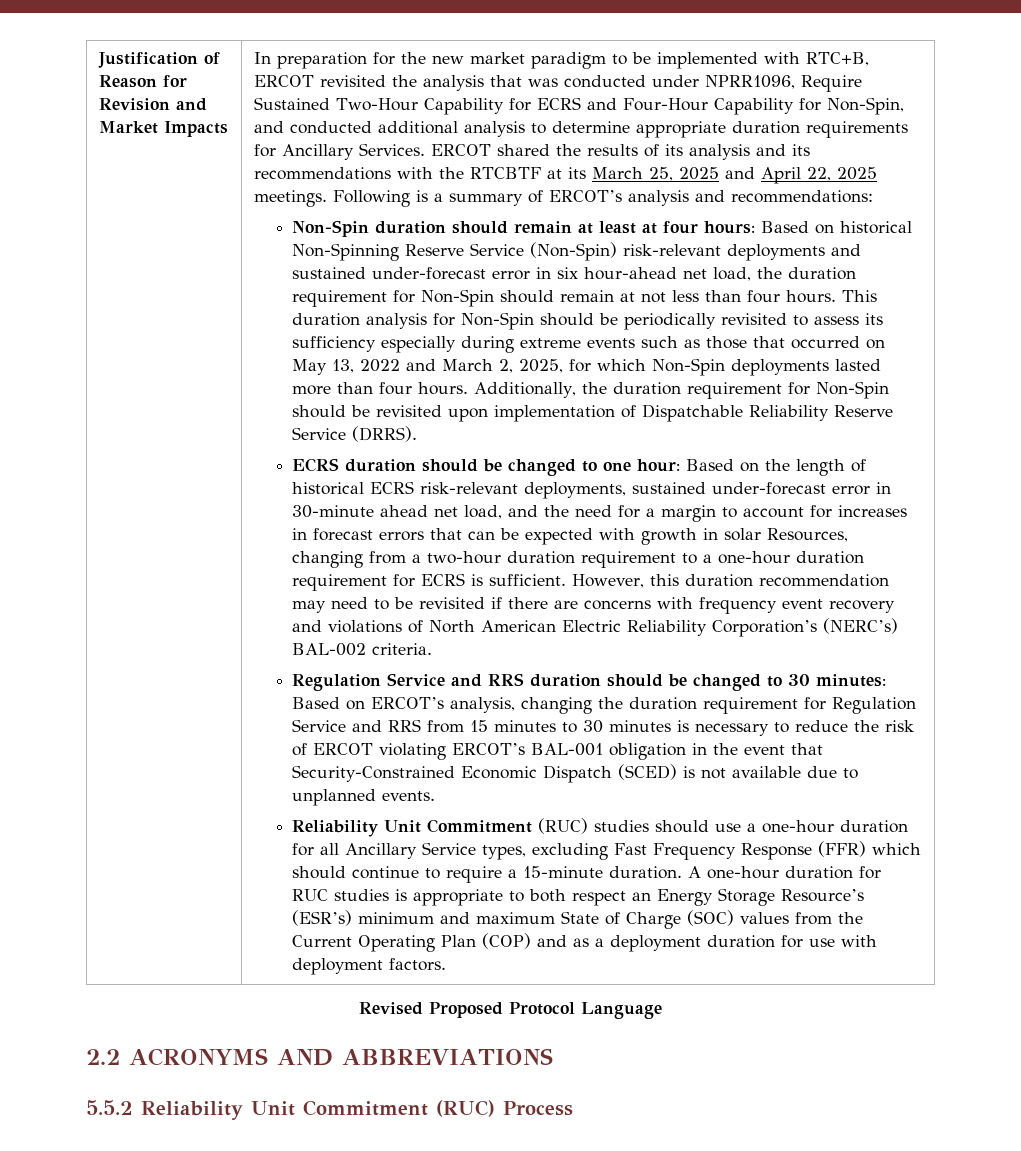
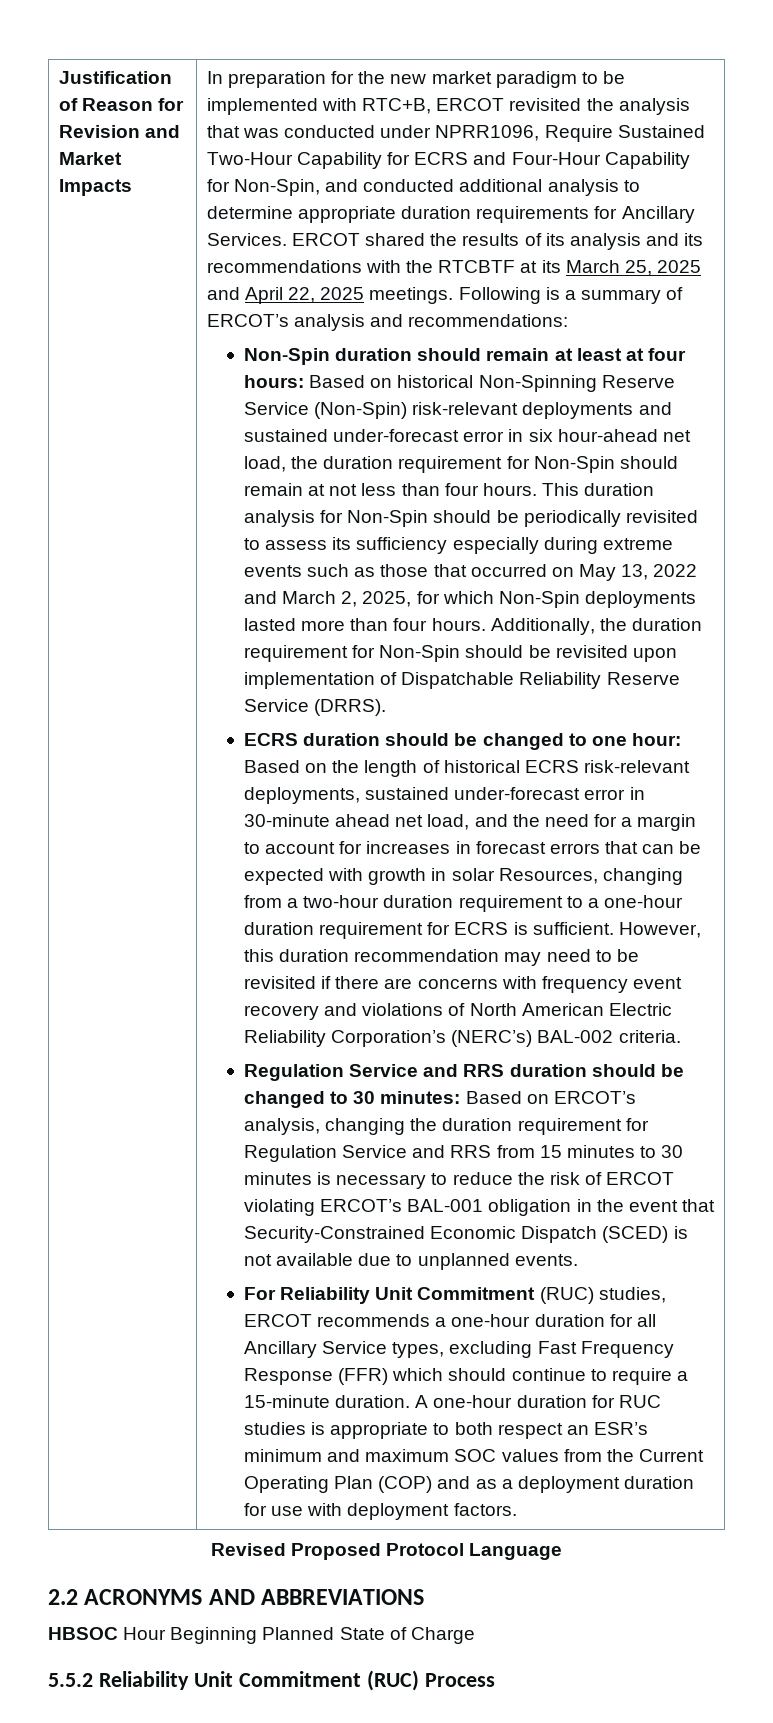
[292,818,742,837] Reliability Unit Commitment (RUC) studies should use -> [243,1287,666,1304] [243,1314,431,1327] For Reliability Unit Commitment (RUC) studies, ERCOT recommends
[657,888,865,906] [292,910,735,929] Energy Storage Resource’s (ESR’s) minimum and maximum State of Charge (SOC) -> [593,1422,648,1435] [243,1449,497,1462] ESR’s minimum and maximum SOC
(553, 1056) none -> [48,1627,475,1644] // HBSOC Hour Beginning Planned State of Charge

